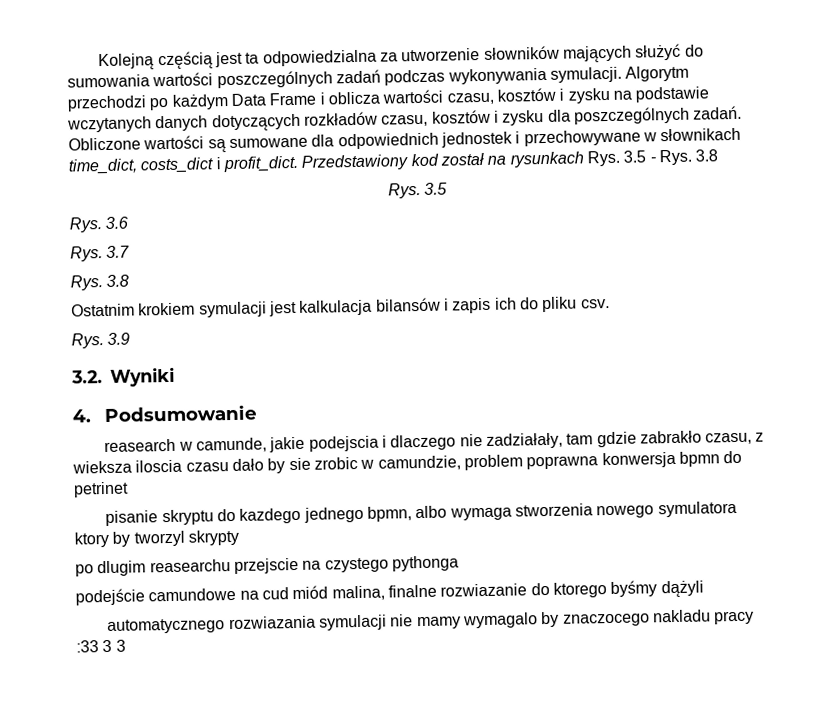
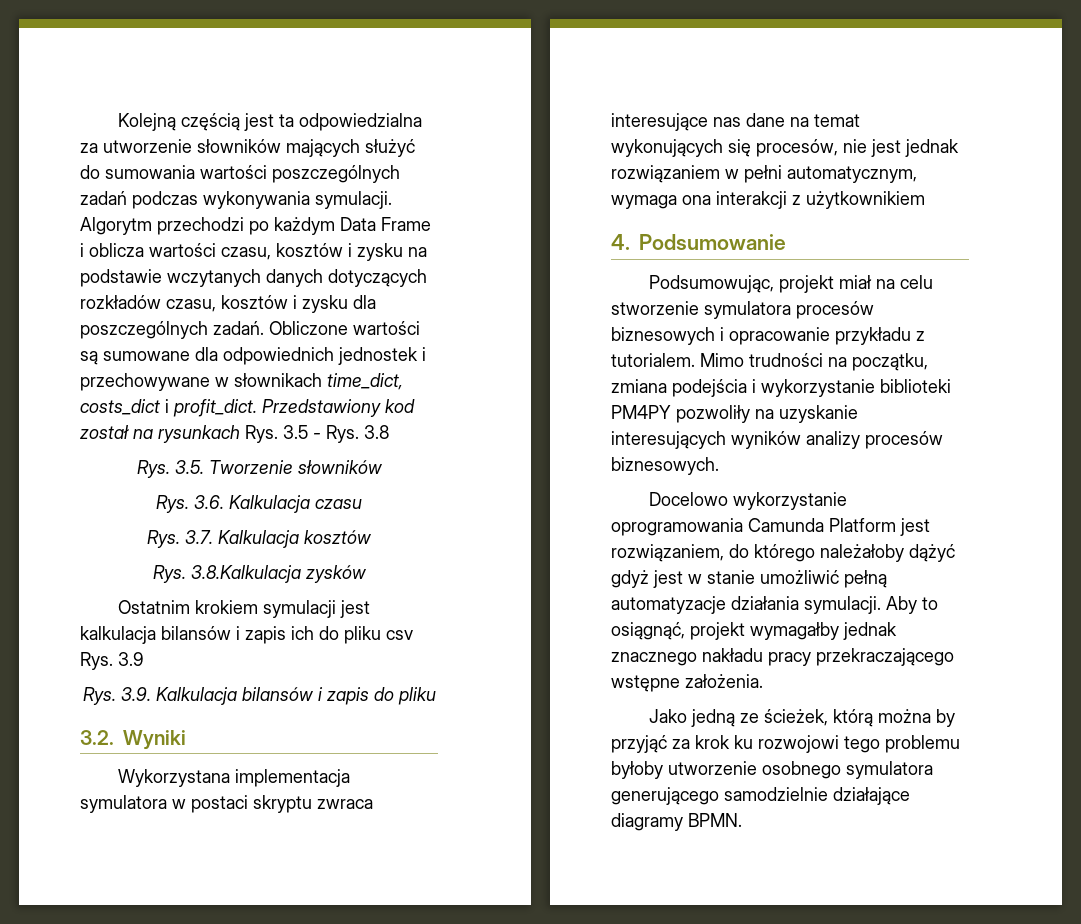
[424,182,448,195] [69,216,129,233] [70,245,131,262] [70,274,130,291] 3.5 // Rys. 3.6 // Rys. 3.7 // Rys. 3.8 -> [174,460,383,474] [156,495,362,513] [147,530,372,548] [152,565,367,583] 3.5. Tworzenie słowników // Rys. 3.6. Kalkulacja czasu // Rys. 3.7. Kalkulacja kosztów // Rys. 3.8.Kalkulacja zysków
[580,298,610,309] [71,332,131,349] [71,366,175,387] [72,404,257,423] [104,430,765,453] [72,450,743,474] [73,481,129,498] [105,500,737,527] [74,529,239,548] [75,555,459,577] [75,580,704,606] [107,609,755,635] [76,639,126,653] csv. // Rys. 3.9 // 3.2. Wyniki // 4. Podsumowanie // reasearch w camunde, jakie podejscia i dlaczego nie zadziałały, tam gdzie zabrakło czasu, z wieksza iloscia czasu dało by sie zrobic w camundzie, problem poprawna konwersja bpmn do petrinet // pisanie skryptu do kazdego jednego bpmn, albo wymaga stworzenia nowego symulatora ktory by tworzyl skrypty // po dlugim reasearchu przejscie na czystego pythonga // podejście camundowe na cud miód malina, finalne rozwiazanie do ktorego byśmy dążyli // automatycznego rozwiazania symulacji nie mamy wymagalo by znaczocego nakladu pracy :33 3 3 -> [386,630,413,640] [80,652,144,670] [82,687,436,705] [80,730,186,750] [117,769,350,787] [80,795,373,813] [611,113,860,131] [611,139,959,157] [611,165,917,183] [611,191,925,209] [611,234,786,250] [648,275,933,293] [611,301,874,319] [611,327,925,345] [611,353,928,371] [611,379,951,397] [611,405,858,423] [611,431,943,449] [611,457,719,475] [648,492,847,510] [611,518,930,536] [611,544,955,562] [611,570,887,588] [611,596,938,614] [611,622,897,640] [611,648,954,666] [611,674,763,692] [648,709,955,727] [611,735,960,753] [611,761,933,779] [611,787,910,805] [611,813,742,831] csv Rys. 3.9 // Rys. 3.9. Kalkulacja bilansów i zapis do pliku // 3.2. Wyniki // Wykorzystana implementacja symulatora w postaci skryptu zwraca interesujące nas dane na temat wykonujących się procesów, nie jest jednak rozwiązaniem w pełni automatycznym, wymaga ona interakcji z użytkownikiem // 4. Podsumowanie // Podsumowując, projekt miał na celu stworzenie symulatora procesów biznesowych i opracowanie przykładu z tutorialem. Mimo trudności na początku, zmiana podejścia i wykorzystanie biblioteki PM4PY pozwoliły na uzyskanie interesujących wyników analizy procesów biznesowych. // Docelowo wykorzystanie oprogramowania Camunda Platform jest rozwiązaniem, do którego należałoby dążyć gdyż jest w stanie umożliwić pełną automatyzacje działania symulacji. Aby to osiągnąć, projekt wymagałby jednak znacznego nakładu pracy przekraczającego wstępne założenia. // Jako jedną ze ścieżek, którą można by przyjąć za krok ku rozwojowi tego problemu byłoby utworzenie osobnego symulatora generującego samodzielnie działające diagramy BPMN.

